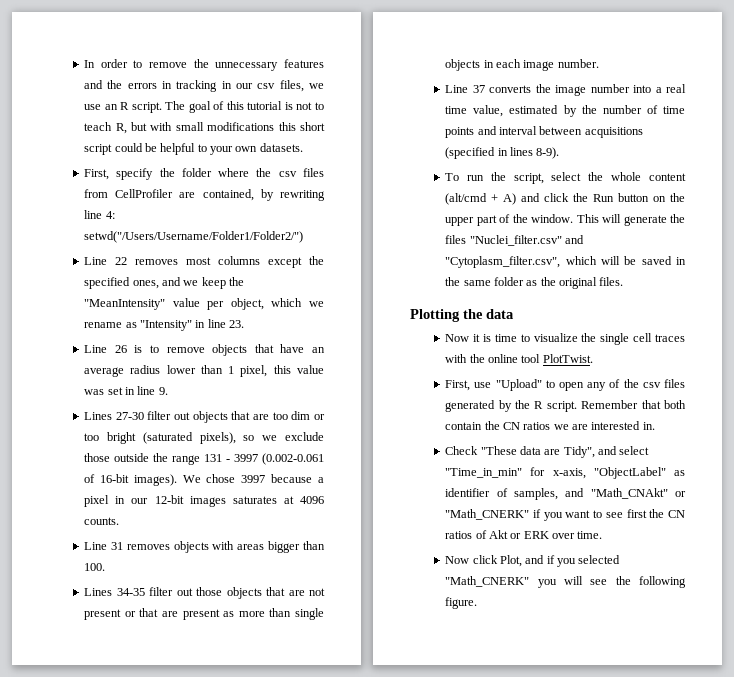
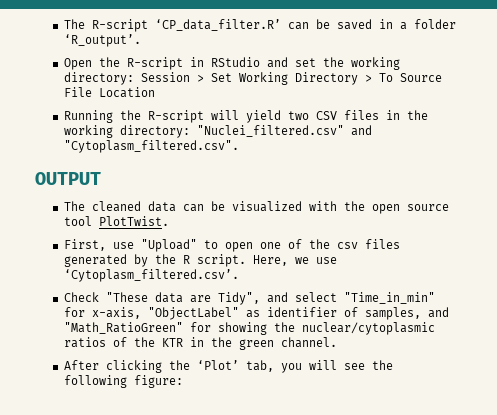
[84,59,324,71] [84,80,324,92] [84,101,324,113] [84,122,325,134] [84,143,303,155] [84,168,324,180] [84,189,325,201] [84,210,115,219] [84,231,304,243] [84,256,324,268] [84,277,245,289] [84,298,324,310] [84,319,245,331] [84,344,326,356] [84,365,324,377] [84,386,168,395] [84,411,326,423] [84,432,325,444] [84,453,324,465] [84,474,324,486] [84,495,324,507] [84,517,120,525] [84,541,325,553] [84,563,106,571] [84,587,326,599] [84,608,325,620] [445,59,599,71] [445,84,686,96] [445,105,685,117] [445,126,643,138] [445,147,560,159] [445,172,686,184] [445,193,685,205] [445,214,685,226] [445,235,584,246] [445,256,686,268] [445,277,624,289] [410,309,514,322] [445,333,685,345] [445,354,518,363] In order to remove the unnecessary features and the errors in tracking in our csv files, we use an R script. The goal of this tutorial is not to teach R, but with small modifications this short script could be helpful to your own datasets. // First, specify the folder where the csv files from CellProfiler are contained, by rewriting line 4: setwd("/Users/Username/Folder1/Folder2/") // Line 22 removes most columns except the specified ones, and we keep the "MeanIntensity" value per object, which we rename as "Intensity" in line 23. // Line 26 is to remove objects that have an average radius lower than 1 pixel, this value was set in line 9. // Lines 27-30 filter out objects that are too dim or too bright (saturated pixels), so we exclude those outside the range 131 - 3997 (0.002-0.061 of 16-bit images). We chose 3997 because a pixel in our 12-bit images saturates at 4096 counts. // Line 31 removes objects with areas bigger than 100. // Lines 34-35 filter out those objects that are not present or that are present as more than single objects in each image number. // Line 37 converts the image number into a real time value, estimated by the number of time points and interval between acquisitions (specified in lines 8-9). // To run the script, select the whole content (alt/cmd + A) and click the Run button on the upper part of the window. This will generate the files "Nuclei_filter.csv" and "Cytoplasm_filter.csv", which will be saved in the same folder as the original files. // Plotting the data // Now it is time to visualize the single cell traces with the online -> [63,19,456,32] [63,34,141,47] [63,57,400,70] [63,72,442,85] [63,87,155,98] [63,110,428,123] [63,125,372,138] [63,140,239,153] [35,172,101,185] [63,201,449,214] The R-script ‘CP_data_filter.R’ can be saved in a folder ‘R_output’. // Open the R-script in RStudio and set the working directory: Session > Set Working Directory > To Source File Location // Running the R-script will yield two CSV files in the working directory: "Nuclei_filtered.csv" and "Cytoplasm_filtered.csv". // OUTPUT // The cleaned data can be visualized with the open source
[587,382,607,391] any -> [259,242,281,249] one
[581,400,686,409] [445,421,655,430] Remember that both contain the CN ratios we are interested in. -> [252,255,337,266] [63,269,239,282] Here, we use ‘Cytoplasm_filtered.csv’.
[590,488,686,499] [445,509,686,521] [445,530,603,539] [445,555,621,567] [445,576,530,587] "Math_CNAkt" or "Math_CNERK" if you want to see first the CN ratios of Akt or ERK over time. // Now click Plot, and if you selected "Math_CNERK" -> [63,322,435,335] [63,337,337,350] [63,360,274,373] "Math_RatioGreen" for showing the nuclear/cytoplasmic ratios of the KTR in the green channel. // After clicking the ‘Plot’ tab,
[445,597,478,609] figure. -> [133,375,183,388] figure:

